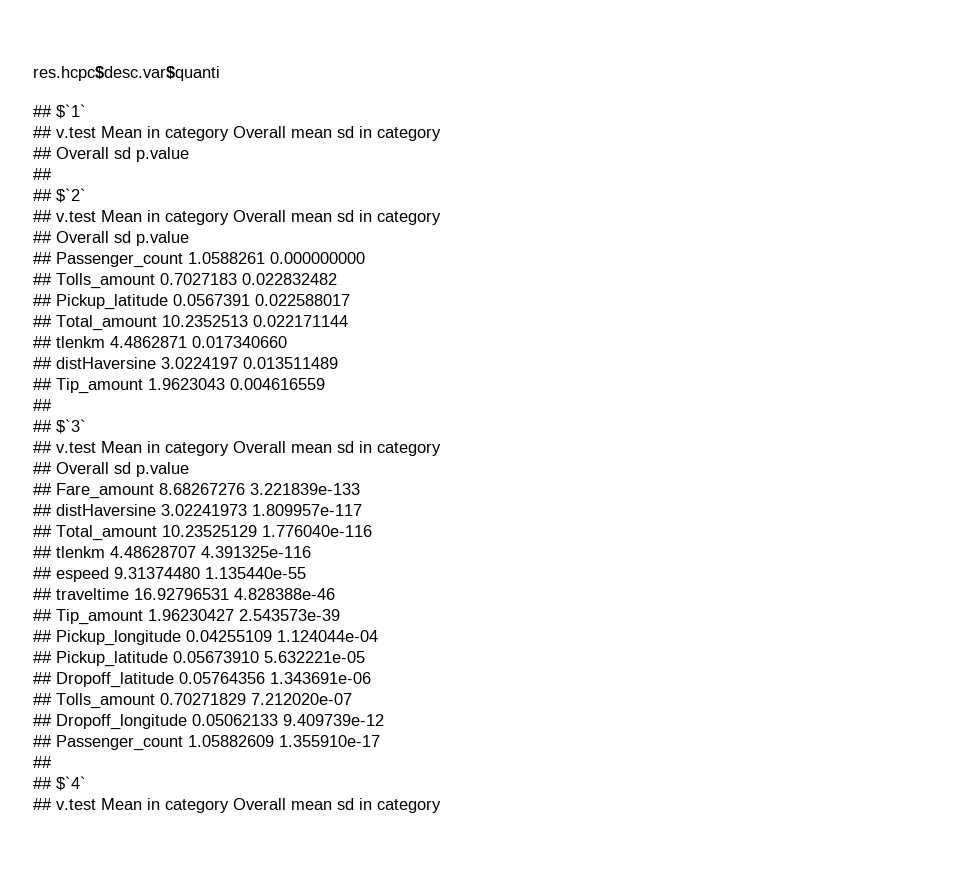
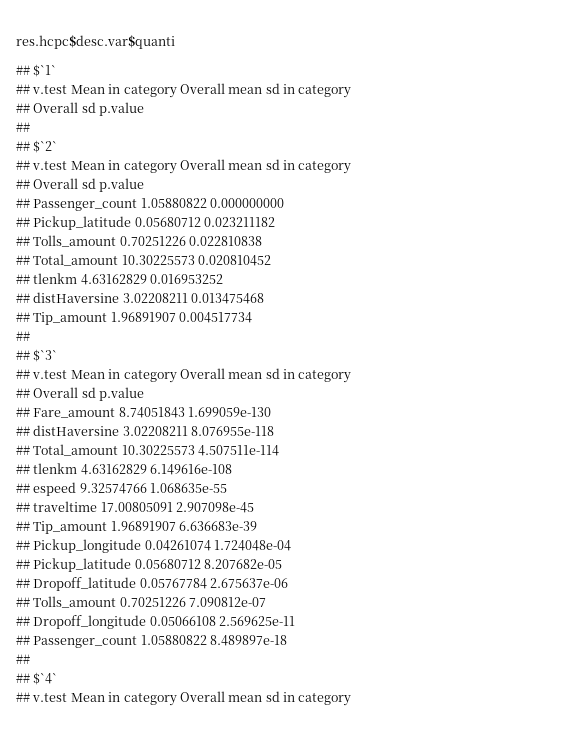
[188,252,265,264] 1.0588261 -> [140,198,207,208] 1.05880822
[56,273,337,289] [33,294,350,310] [33,315,348,331] [33,336,287,348] [33,357,338,369] [33,378,325,394] Tolls_amount 0.7027183 0.022832482 // ## Pickup_latitude 0.0567391 0.022588017 // ## Total_amount 10.2352513 0.022171144 // ## tlenkm 4.4862871 0.017340660 // ## distHaversine 3.0224197 0.013511489 // ## Tip_amount 1.9623043 0.004616559 -> [33,216,276,230] [16,235,263,247] [16,254,272,266] [16,273,224,285] [16,292,265,304] [16,312,253,325] Pickup_latitude 0.05680712 0.023211182 // ## Tolls_amount 0.70251226 0.022810838 // ## Total_amount 10.30225573 0.020810452 // ## tlenkm 4.63162829 0.016953252 // ## distHaversine 3.02208211 0.013475468 // ## Tip_amount 1.96891907 0.004517734
[159,483,360,495] [33,504,362,516] [33,525,372,541] [33,546,311,558] 8.68267276 3.221839e-133 // ## distHaversine 3.02241973 1.809957e-117 // ## Total_amount 10.23525129 1.776040e-116 // ## tlenkm 4.48628707 4.391325e-116 -> [118,407,272,418] [16,425,275,436] [16,444,280,456] [16,463,233,475] 8.74051843 1.699059e-130 // ## distHaversine 3.02208211 8.076955e-118 // ## Total_amount 10.30225573 4.507511e-114 // ## tlenkm 4.63162829 6.149616e-108
[114,567,306,579] 9.31374480 1.135440e-55 -> [79,483,228,494] 9.32574766 1.068635e-55
[134,588,335,600] [33,609,340,625] 16.92796531 4.828388e-46 // ## Tip_amount 1.96230427 2.543573e-39 -> [100,502,255,513] [16,521,258,534] 17.00805091 2.907098e-45 // ## Tip_amount 1.96891907 6.636683e-39
[186,630,378,642] [33,651,365,667] 0.04255109 1.124044e-04 // ## Pickup_latitude 0.05673910 5.632221e-05 -> [144,540,292,551] [16,558,283,572] 0.04261074 1.724048e-04 // ## Pickup_latitude 0.05680712 8.207682e-05
[179,672,371,684] [33,693,352,709] 0.05764356 1.343691e-06 // ## Tolls_amount 0.70271829 7.212020e-07 -> [139,578,289,589] [16,596,267,608] 0.05767784 2.675637e-06 // ## Tolls_amount 0.70251226 7.090812e-07
[192,714,384,726] [33,735,380,751] 0.05062133 9.409739e-12 // ## Passenger_count 1.05882609 1.355910e-17 -> [149,616,296,626] [16,635,288,648] 0.05066108 2.569625e-11 // ## Passenger_count 1.05880822 8.489897e-18

